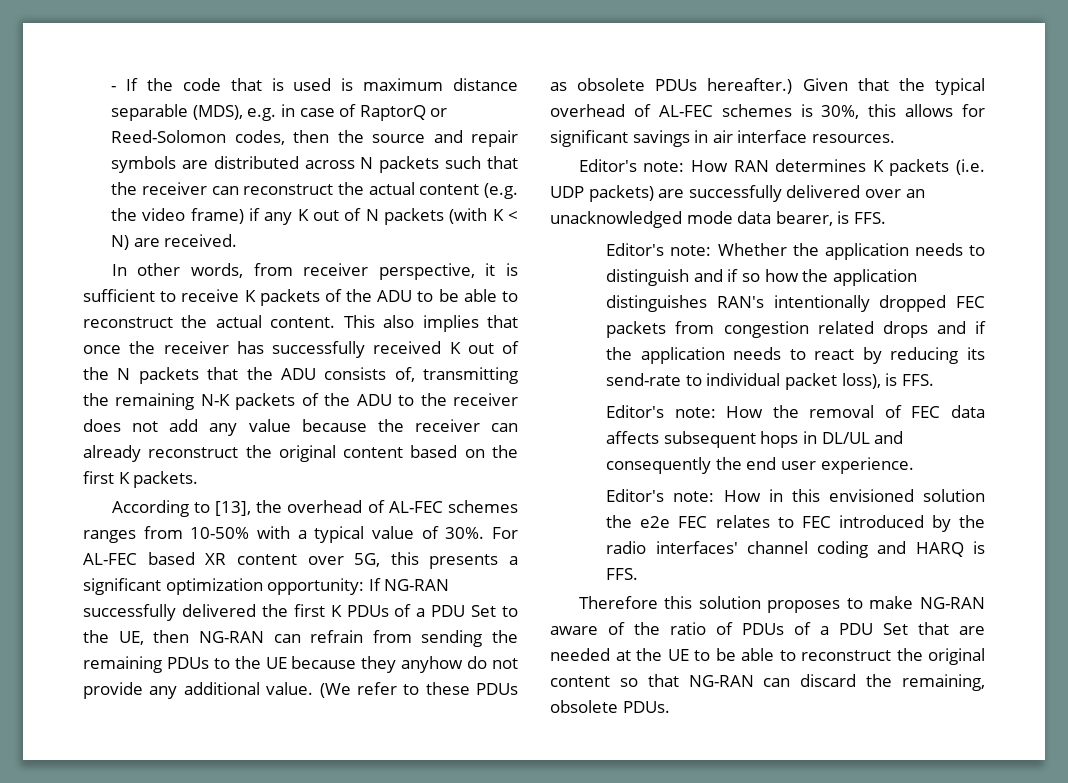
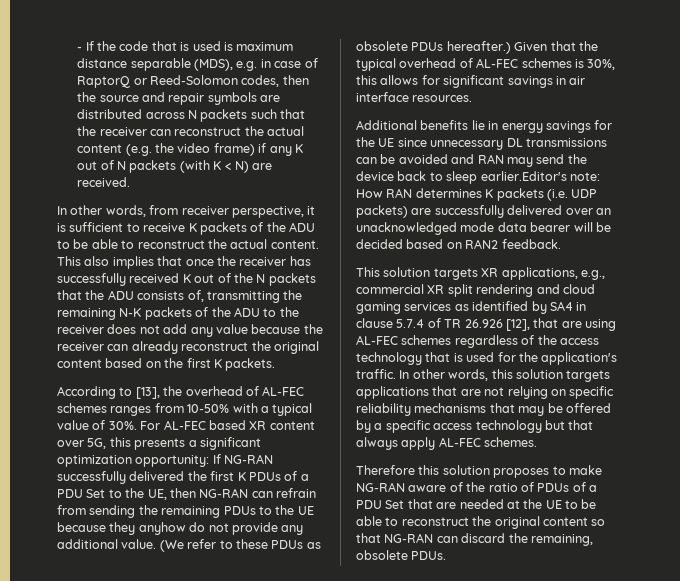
[578,159,637,172] Editor's -> [356,120,613,133] [356,137,607,150] [356,154,587,167] [356,171,567,184] Additional benefits lie in energy savings for the UE since unnecessary DL transmissions can be avoided and RAN may send the device back to sleep earlier.Editor's
[775,211,886,226] [606,243,985,260] [606,269,917,286] [606,295,985,312] [606,321,986,338] [606,347,985,364] [606,373,934,390] [606,405,985,418] [606,431,904,448] [606,457,914,474] [606,489,985,502] [606,515,985,532] [606,541,985,558] [606,568,639,580] bearer, is FFS. // Editor's note: Whether the application needs to distinguish and if so how the application distinguishes RAN's intentionally dropped FEC packets from congestion related drops and if the application needs to react by reducing its send-rate to individual packet loss), is FFS. // Editor's note: How the removal of FEC data affects subsequent hops in DL/UL and consequently the end user experience. // Editor's note: How in this envisioned solution the e2e FEC relates to FEC introduced by the radio interfaces' channel coding and HARQ is FFS. -> [530,222,611,232] [356,239,561,249] [356,267,605,280] [356,284,595,297] [356,301,587,314] [356,318,616,331] [356,335,599,348] [356,352,618,365] [356,369,611,382] [356,386,615,399] [356,403,611,416] [356,420,594,433] [356,437,538,450] bearer will be decided based on RAN2 feedback. // This solution targets XR applications, e.g., commercial XR split rendering and cloud gaming services as identified by SA4 in clause 5.7.4 of TR 26.926 [12], that are using AL-FEC schemes regardless of the access technology that is used for the application's traffic. In other words, this solution targets applications that are not relying on specific reliability mechanisms that may be offered by a specific access technology but that always apply AL-FEC schemes.

